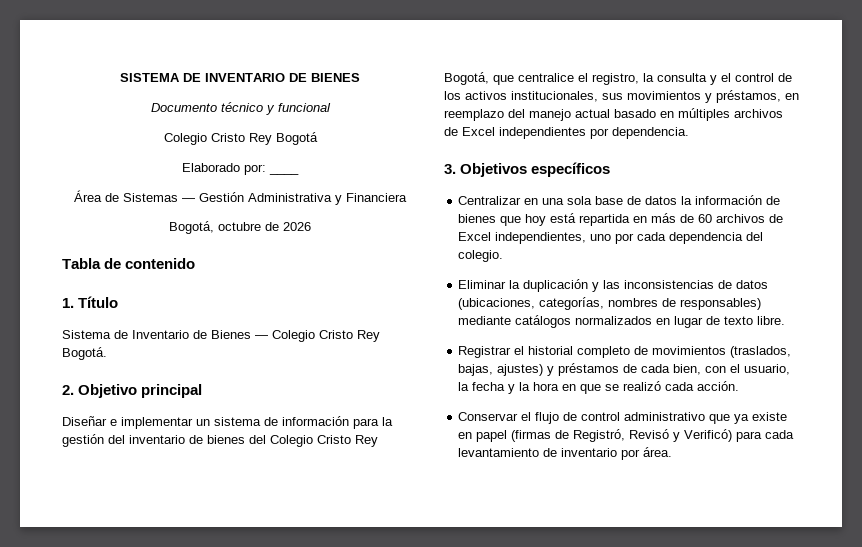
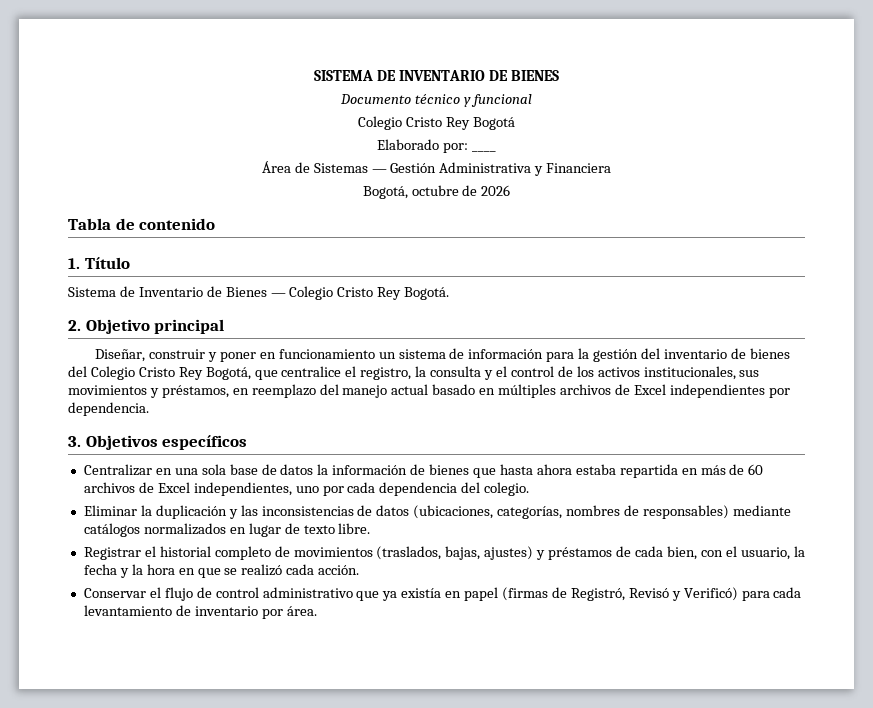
[62,416,193,429] Diseñar e implementar -> [95,349,375,362] Diseñar, construir y poner en funcionamiento
[525,213,577,226] hoy está -> [499,464,616,475] hasta ahora estaba
[752,412,788,421] existe -> [401,588,442,598] existía

